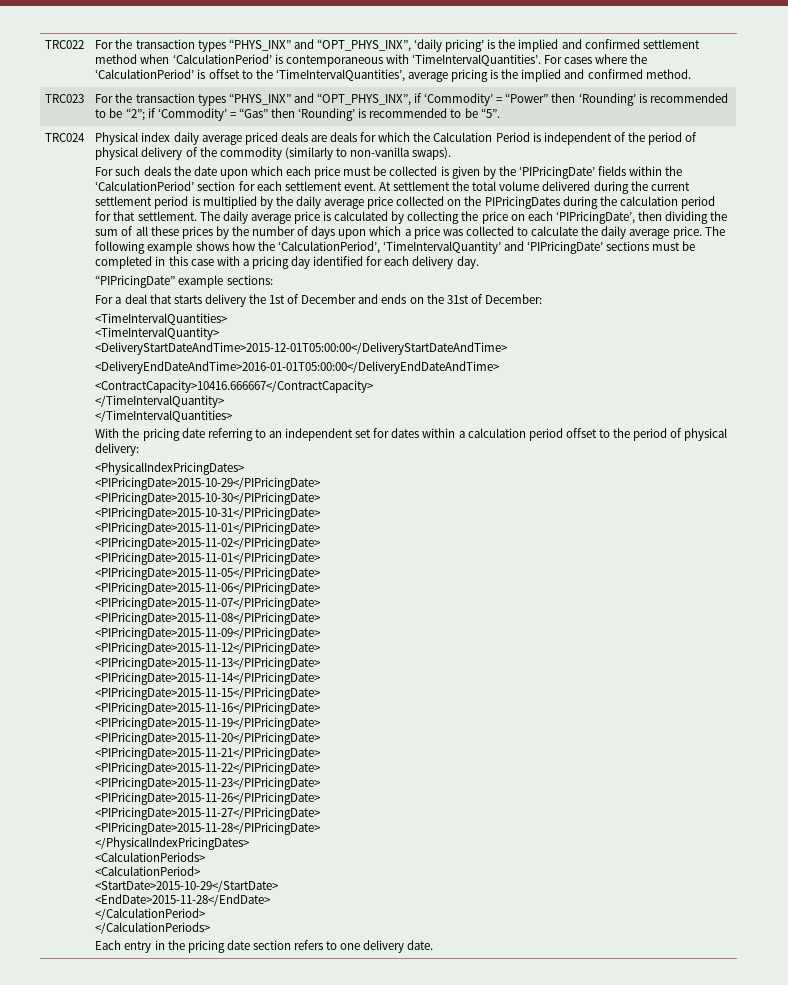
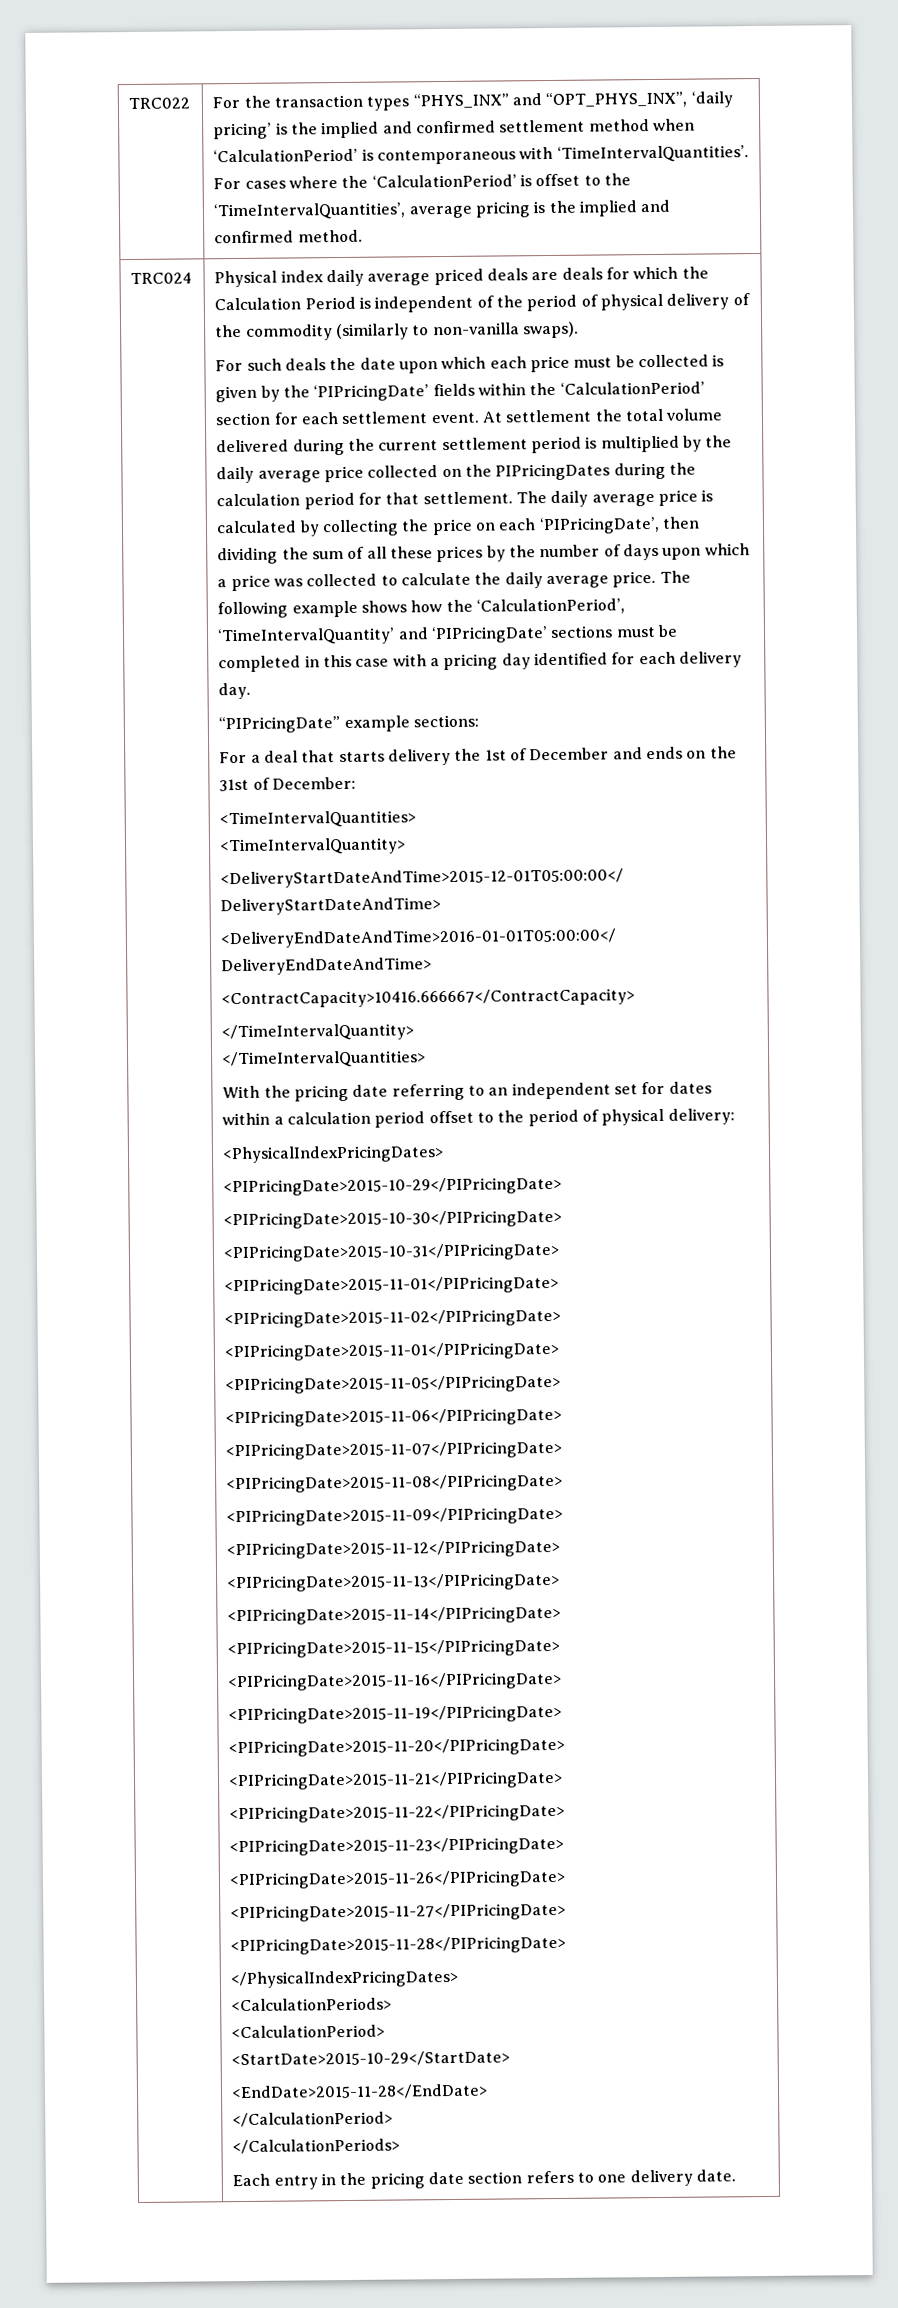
[45,94,85,103] [95,93,728,106] [95,108,500,121] // TRC023 | For the transaction types “PHYS_INX” and “OPT_PHYS_INX”, if ‘Commodity’ = “Power” then ‘Rounding’ is recommended to be “2”; if ‘Commodity’ = “Gas” then ‘Rounding’ is recommended to be “5”. -> (363, 236) none

